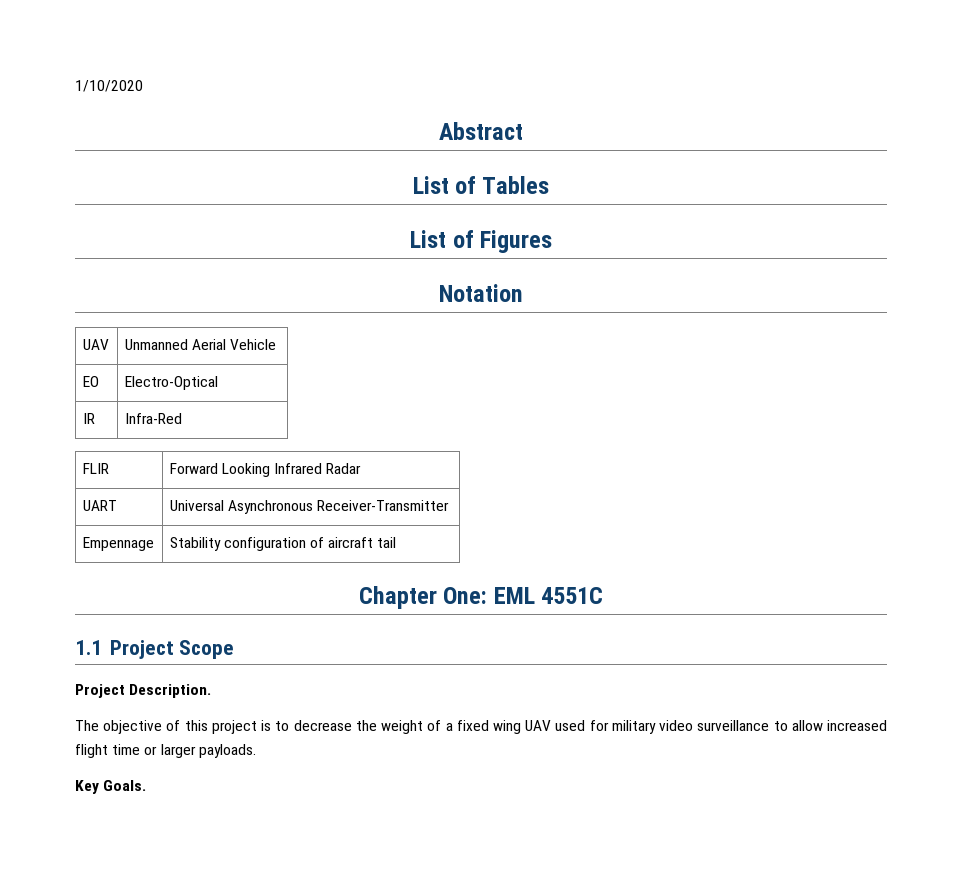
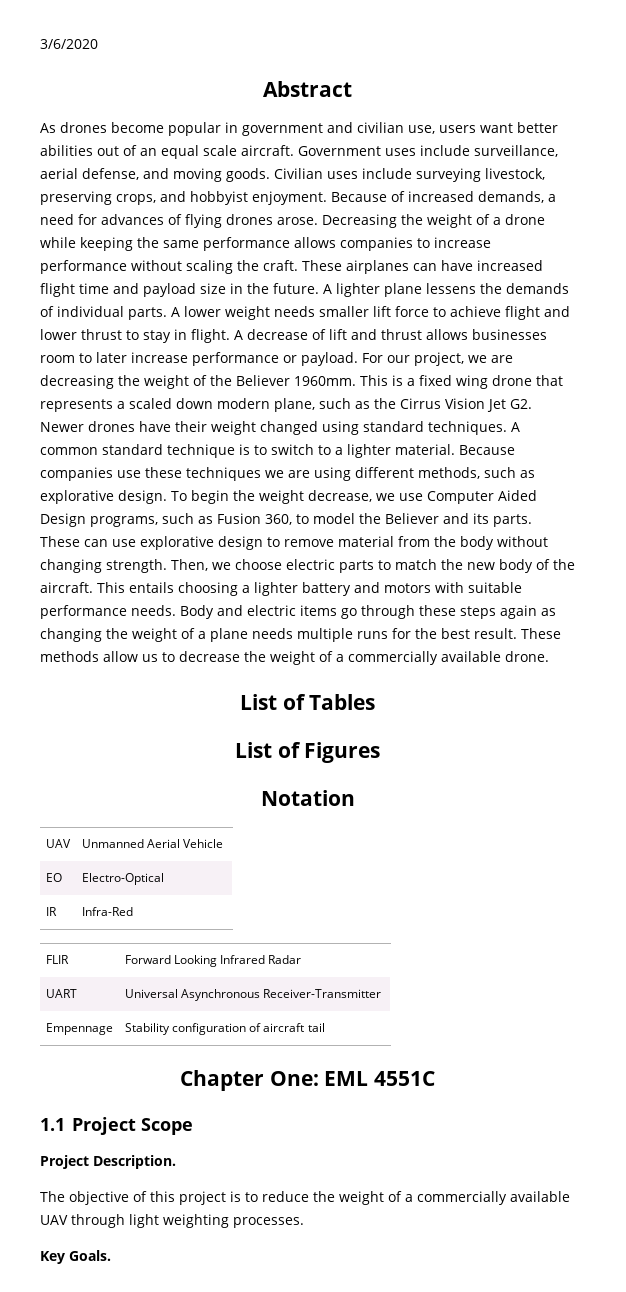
[75,80,143,92] 1/10/2020 -> [40,39,98,49] 3/6/2020
(523, 131) none -> [40,122,558,136] [40,145,558,159] [40,168,545,182] [40,191,556,205] [40,214,545,228] [40,237,491,251] [40,260,543,274] [40,283,569,297] [40,306,570,320] [40,329,547,343] [40,352,513,366] [40,375,563,389] [40,398,532,412] [40,421,520,435] [40,444,515,458] [40,467,535,481] [40,490,537,504] [40,513,532,527] [40,536,548,550] [40,559,575,573] [40,582,522,596] [40,605,556,619] [40,628,561,642] [40,651,549,665] // As drones become popular in government and civilian use, users want better abilities out of an equal scale aircraft. Government uses include surveillance, aerial defense, and moving goods. Civilian uses include surveying livestock, preserving crops, and hobbyist enjoyment. Because of increased demands, a need for advances of flying drones arose. Decreasing the weight of a drone while keeping the same performance allows companies to increase performance without scaling the craft. These airplanes can have increased flight time and payload size in the future. A lighter plane lessens the demands of individual parts. A lower weight needs smaller lift force to achieve flight and lower thrust to stay in flight. A decrease of lift and thrust allows businesses room to later increase performance or payload. For our project, we are decreasing the weight of the Believer 1960mm. This is a fixed wing drone that represents a scaled down modern plane, such as the Cirrus Vision Jet G2. Newer drones have their weight changed using standard techniques. A common standard technique is to switch to a lighter material. Because companies use these techniques we are using different methods, such as explorative design. To begin the weight decrease, we use Computer Aided Design programs, such as Fusion 360, to model the Believer and its parts. These can use explorative design to remove material from the body without changing strength. Then, we choose electric parts to match the new body of the aircraft. This entails choosing a lighter battery and motors with suitable performance needs. Body and electric items go through these steps again as changing the weight of a plane needs multiple runs for the best result. These methods allow us to decrease the weight of a commercially available drone.
[293,720,888,734] [75,744,256,758] decrease the weight of a fixed wing UAV used for military video surveillance to allow increased flight time or larger payloads. -> [262,1191,570,1205] [40,1214,304,1228] reduce the weight of a commercially available UAV through light weighting processes.

